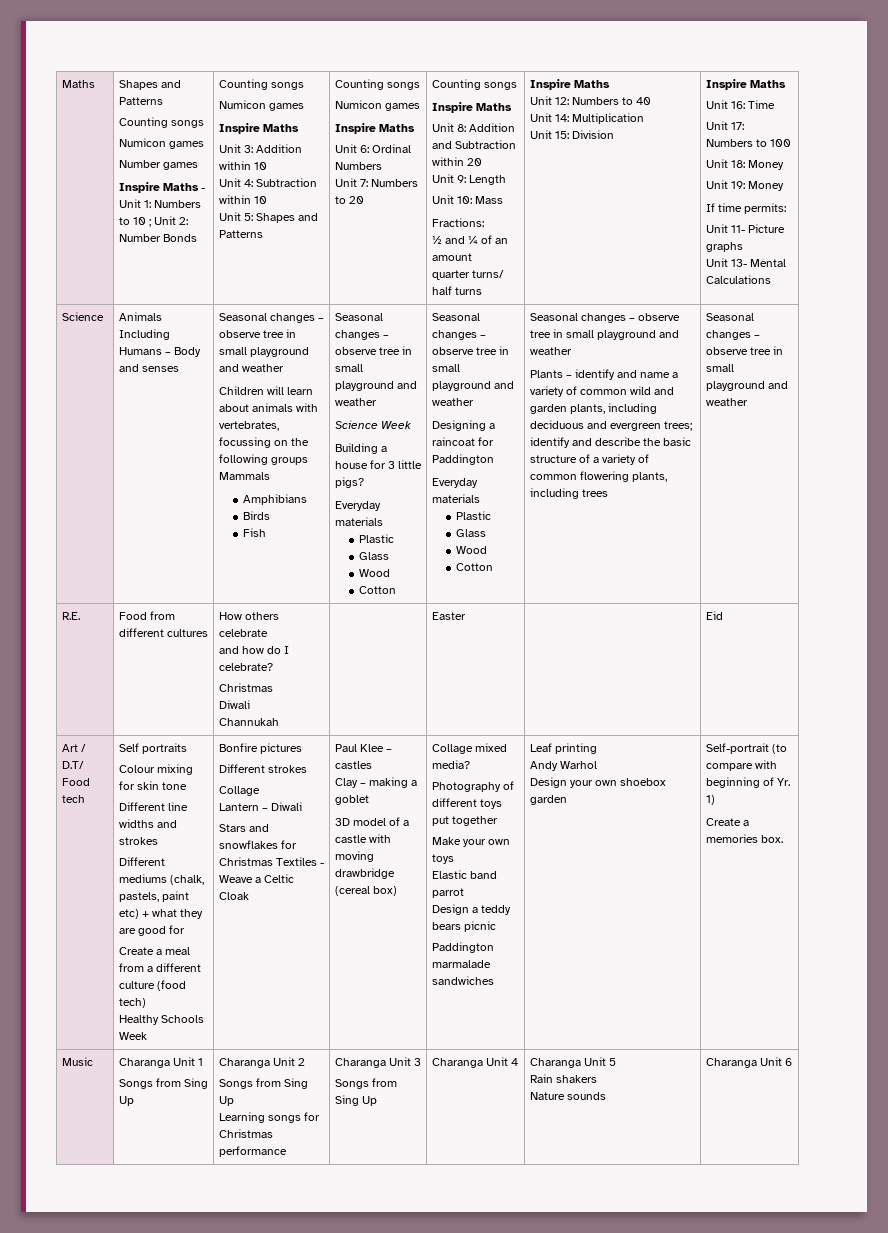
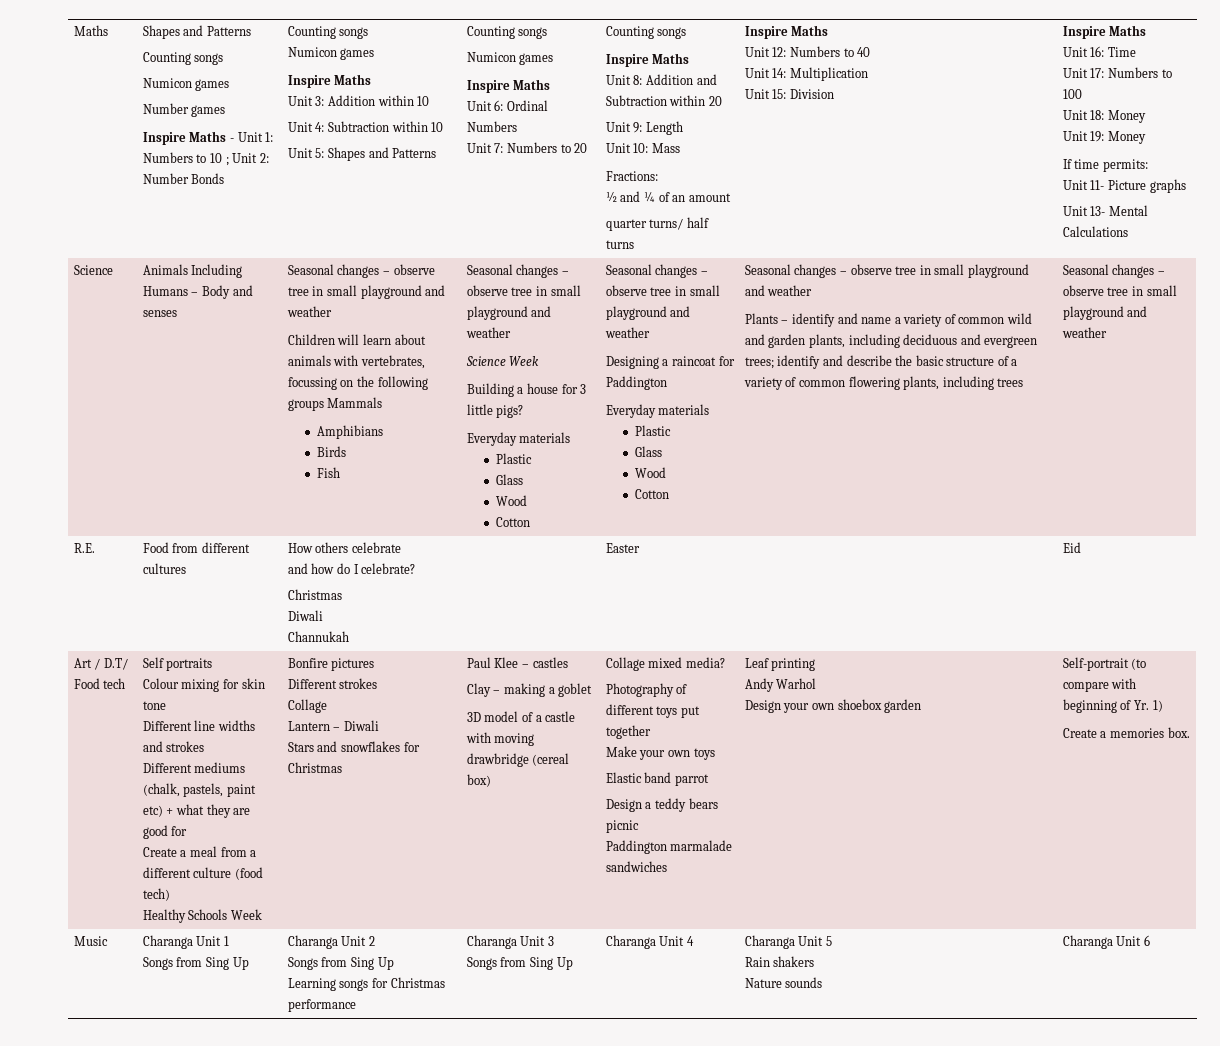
[275,857,324,866] [218,874,294,883] [218,892,249,900] Textiles - Weave a Celtic Cloak -> (342, 767) none

